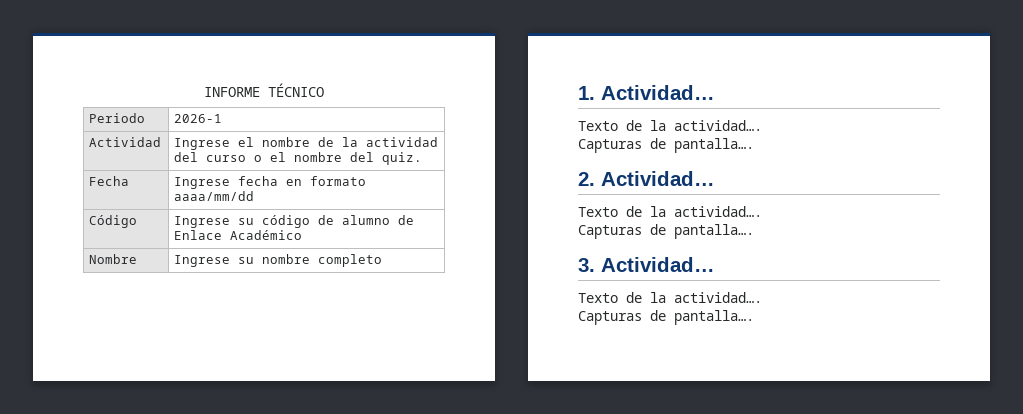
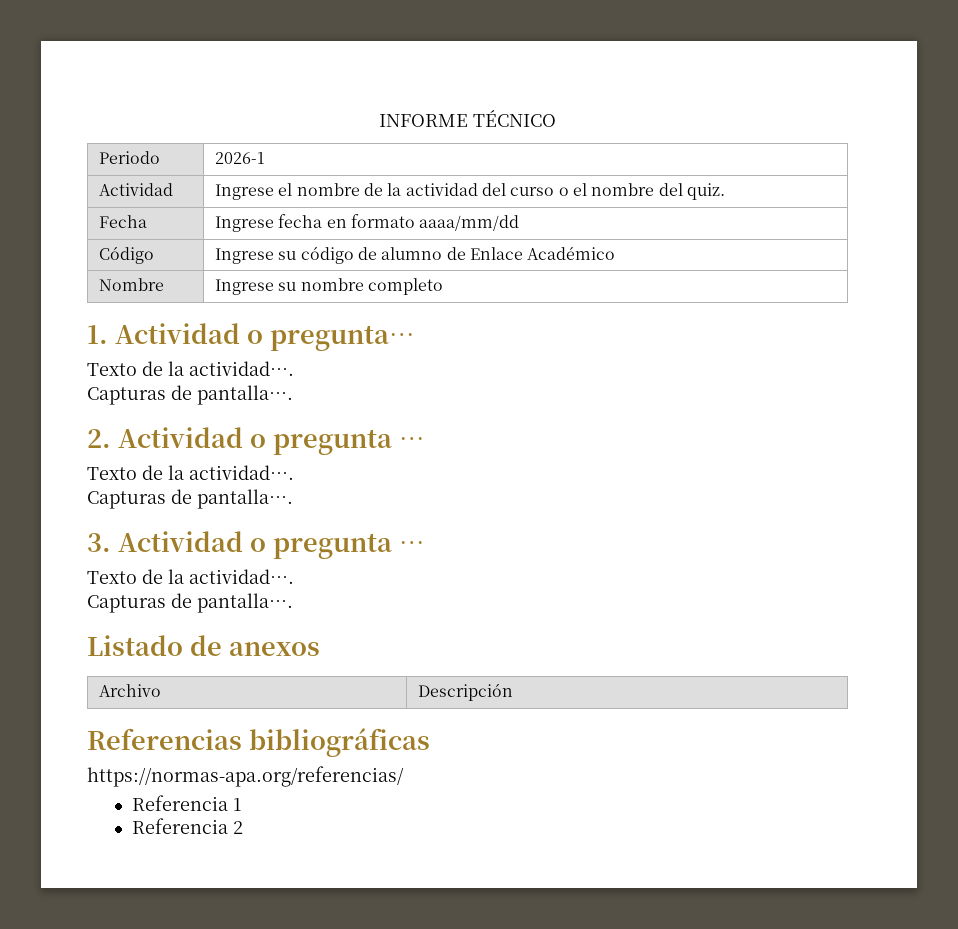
[601,85,715,100] Actividad… -> [114,323,415,351] Actividad o pregunta…
[601,171,715,186] Actividad… -> [117,427,425,455] Actividad o pregunta …
[601,257,715,272] [578,292,762,303] [578,310,754,325] Actividad… // Texto de la actividad…. // Capturas de pantalla…. -> [117,531,425,559] [87,569,294,584] [87,593,293,613] [87,635,320,656] [99,684,162,697] [418,683,514,701] [87,728,430,757] [87,766,404,787] [131,795,241,811] [131,818,243,834] Actividad o pregunta … // Texto de la actividad…. // Capturas de pantalla…. // Listado de anexos // Archivo | Descripción // Referencias bibliográficas // https://normas-apa.org/referencias/ // Referencia 1 // Referencia 2

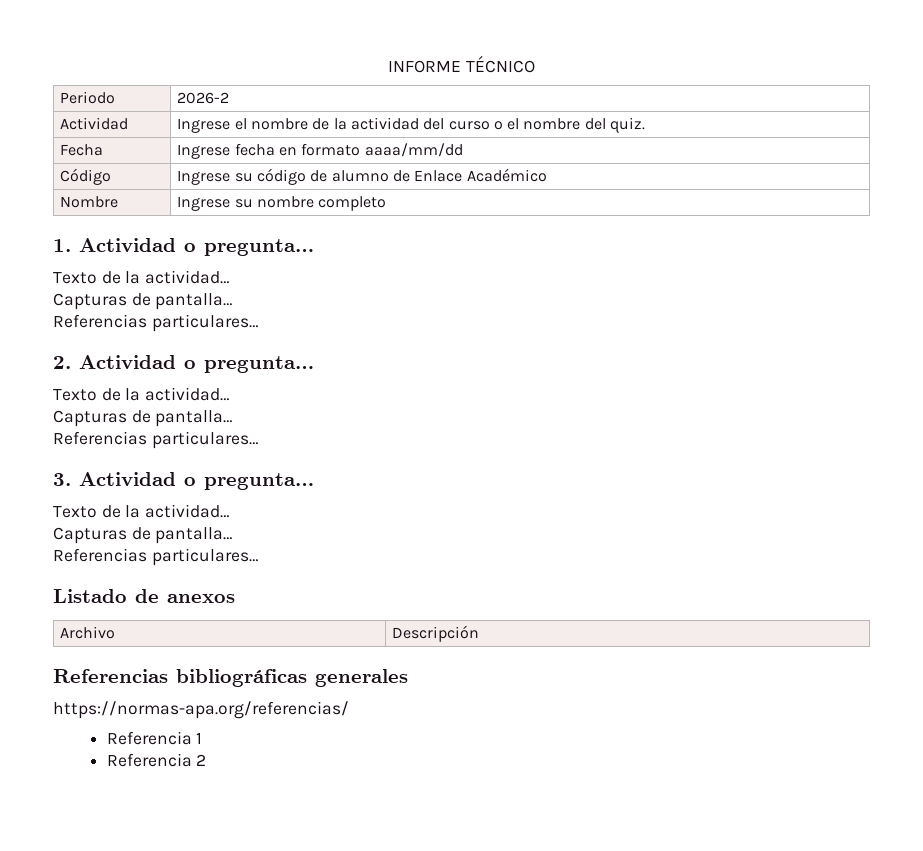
[215,152,266,164] 2026-1 -> [177,92,230,104] 2026-2
[189,361,294,376] [87,385,293,405] actividad…. // Capturas de pantalla…. -> [145,270,230,284] [53,293,233,310] [53,314,258,332] actividad… // Capturas de pantalla… // Referencias particulares…
[272,429,425,455] [87,465,294,480] [87,489,293,509] pregunta … // Texto de la actividad…. // Capturas de pantalla…. -> [204,356,314,373] [53,387,230,401] [53,410,233,427] [53,431,258,449] pregunta… // Texto de la actividad… // Capturas de pantalla… // Referencias particulares…
[272,533,425,559] [87,569,294,584] [87,593,293,613] pregunta … // Texto de la actividad…. // Capturas de pantalla…. -> [204,473,314,490] [53,504,230,518] [53,527,233,544] [53,548,258,566] pregunta… // Texto de la actividad… // Capturas de pantalla… // Referencias particulares…
(430, 742) none -> [315,669,408,687] generales

